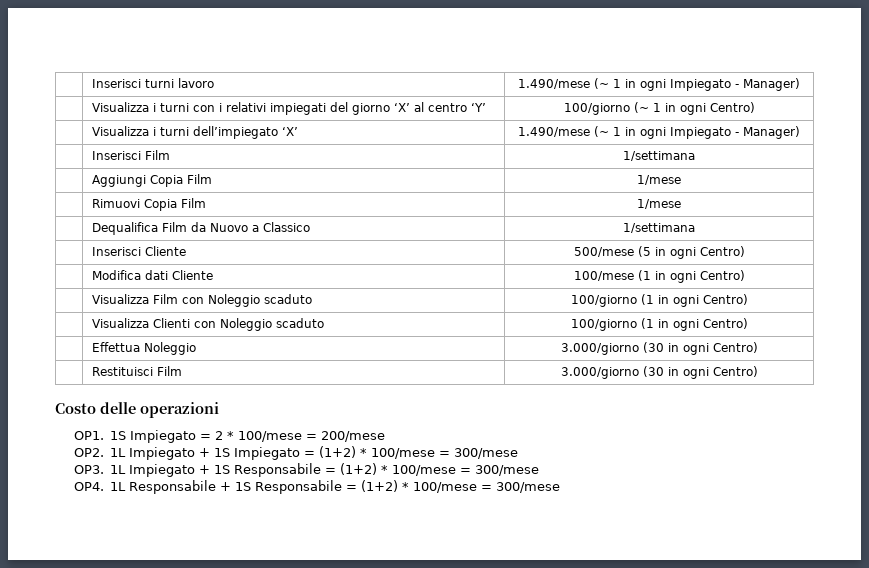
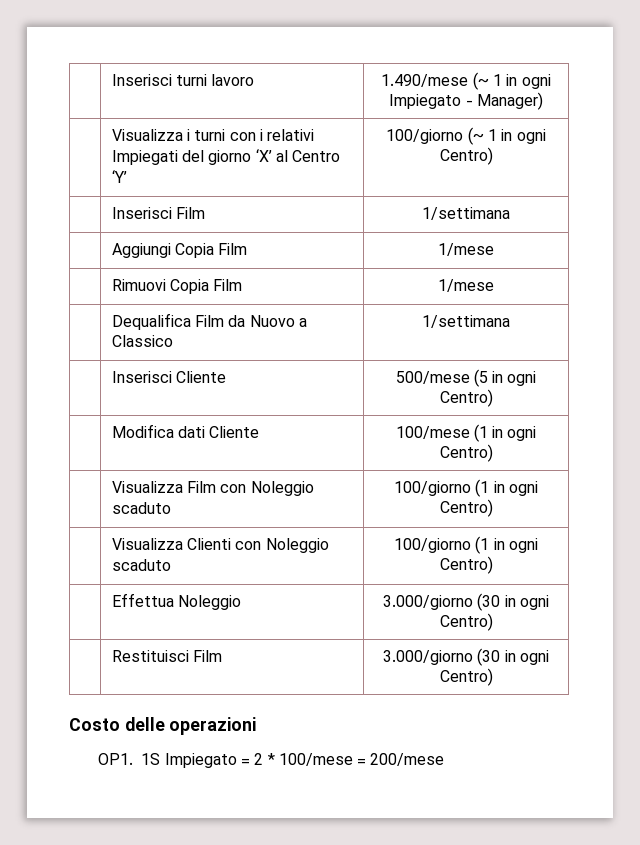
[270,103,327,115] impiegati -> [111,150,178,165] Impiegati
[428,103,468,112] centro -> [292,150,341,162] Centro
[92,126,299,139] [518,126,800,139] // | Visualizza i turni dell’impiegato ‘X’ | 1.490/mese (~ 1 in ogni Impiegato - Manager) -> (493, 156) none
[73,446,519,460] [73,463,540,477] [73,480,561,494] // OP2. 1L Impiegato + 1S Impiegato = (1+2) * 100/mese = 300/mese // OP3. 1L Impiegato + 1S Responsabile = (1+2) * 100/mese = 300/mese // OP4. 1L Responsabile + 1S Responsabile = (1+2) * 100/mese = 300/mese -> (445, 759) none

